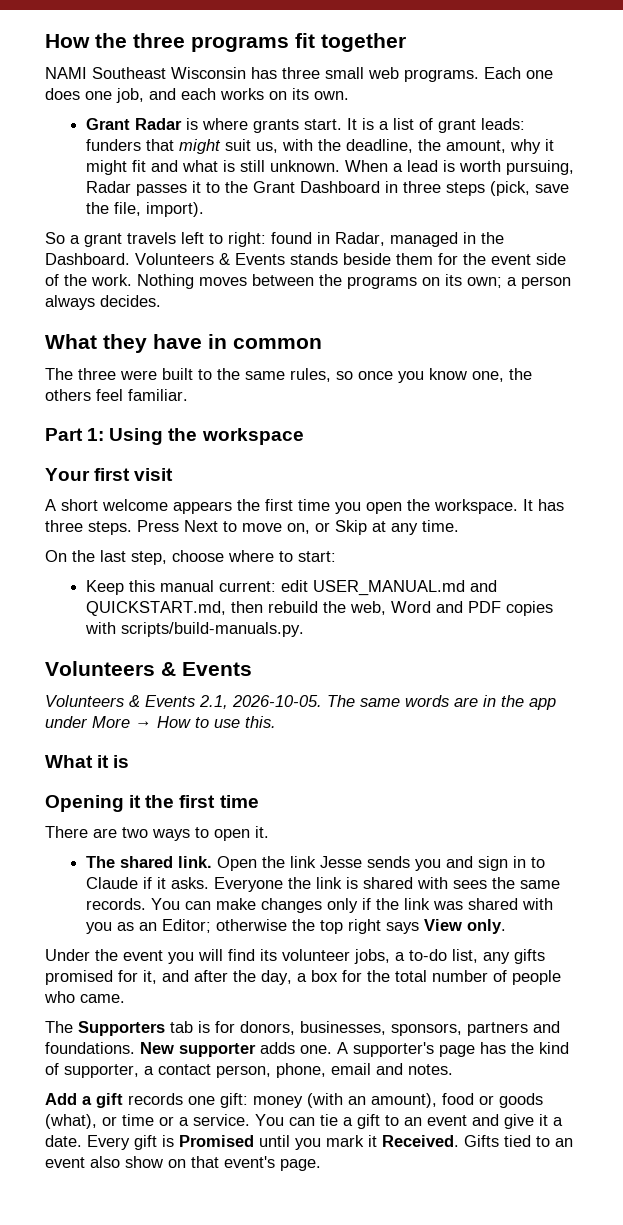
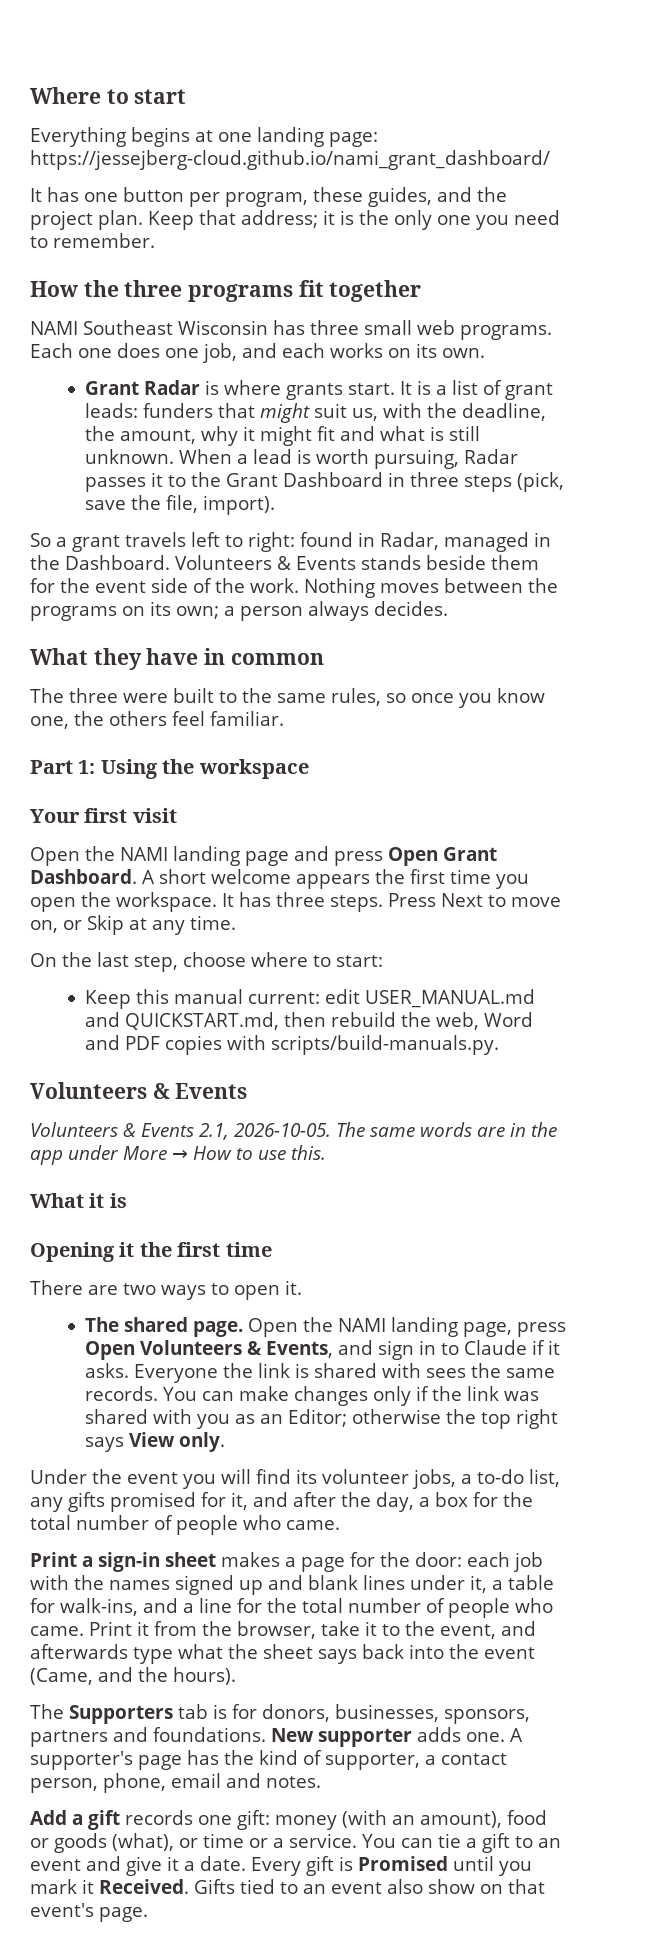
(45, 41) none -> [30,87,187,104] [30,127,378,147] [30,150,550,170] [30,187,507,207] [30,210,560,230] [30,233,155,248] Where to start // Everything begins at one landing page: https://jessejberg-cloud.github.io/nami_grant_dashboard/ // It has one button per program, these guides, and the project plan. Keep that address; it is the only one you need to remember. //
(174, 474) none -> [30,846,497,866] [30,869,137,884] Open the NAMI landing page and press Open Grant Dashboard.
[178,856,442,871] link. Open the link Jesse sends you -> [192,1317,566,1337] [84,1340,333,1360] page. Open the NAMI landing page, press Open Volunteers & Events,
(125, 998) none -> [30,1552,543,1572] [30,1575,554,1595] [30,1598,553,1618] [30,1621,536,1639] [30,1644,535,1664] [30,1667,236,1685] // Print a sign-in sheet makes a page for the door: each job with the names signed up and blank lines under it, a table for walk-ins, and a line for the total number of people who came. Print it from the browser, take it to the event, and afterwards type what the sheet says back into the event (Came, and the hours).

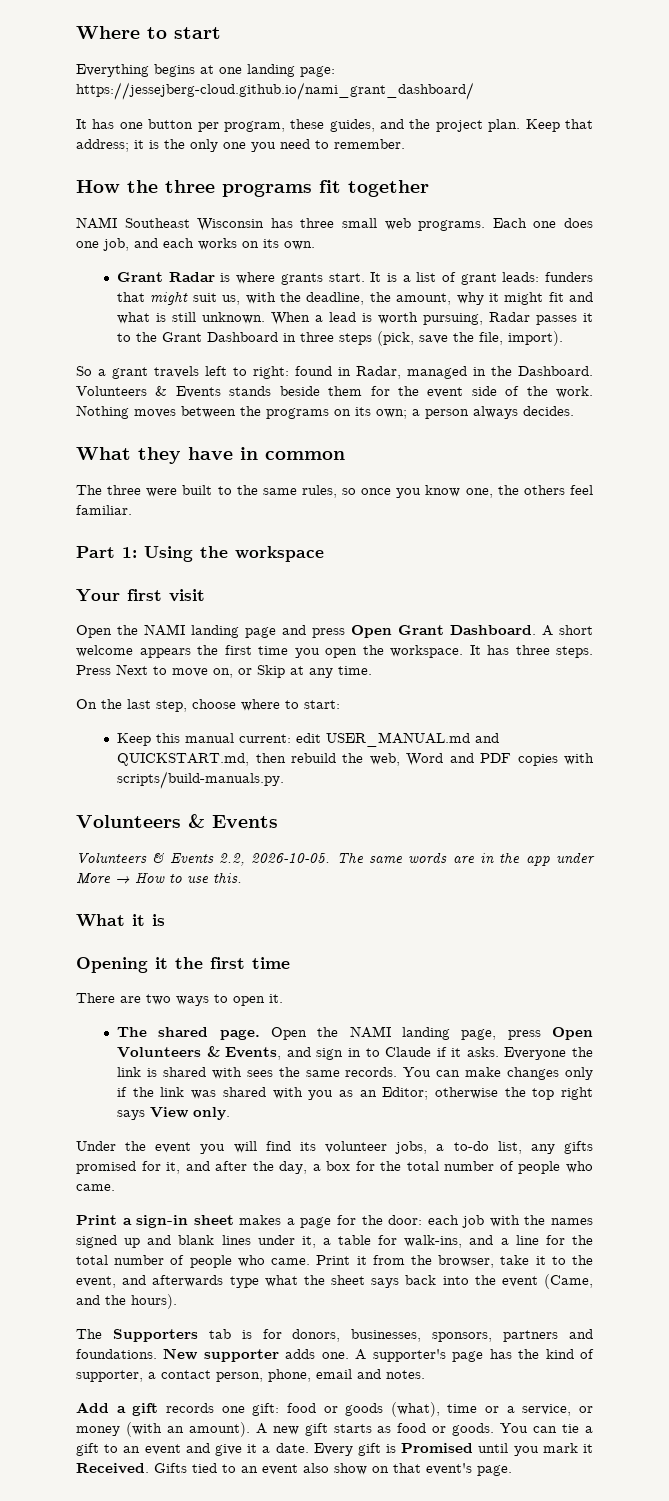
[199,1123,229,1140] 2.1, -> [219,853,245,866] 2.2,
[275,1810,502,1830] money (with an amount), -> (280, 1409) none
[179,1838,198,1848] or -> (440, 1409) none
[289,1833,357,1848] service. -> [522,1404,594,1416] [76,1422,495,1437] service, or money (with an amount). A new gift starts as food or goods.

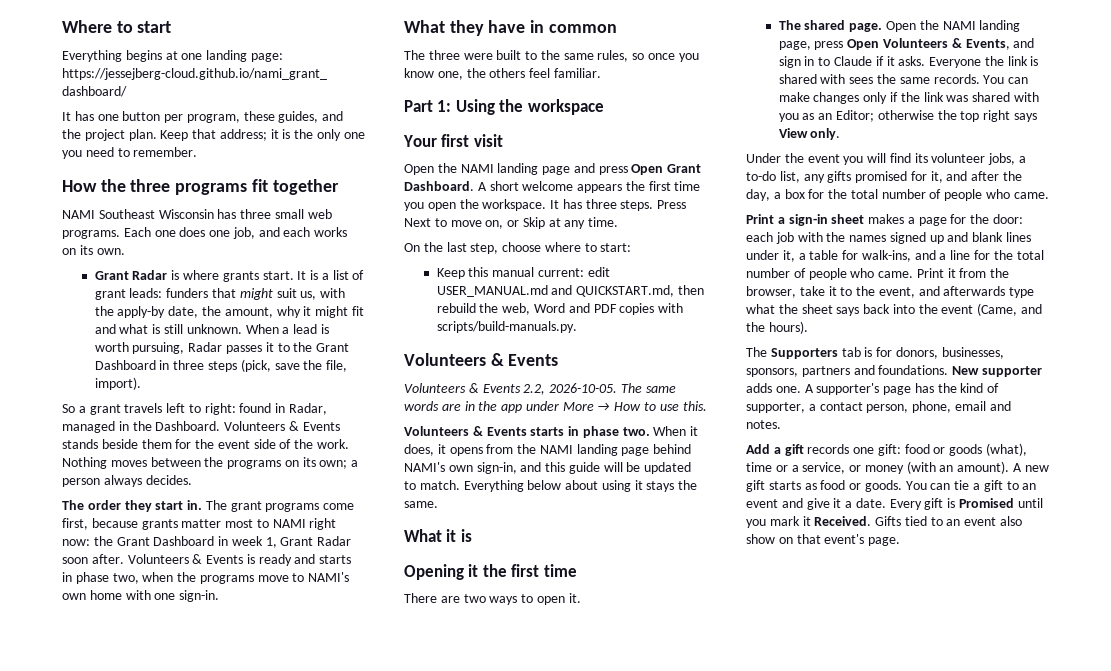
[306,292,365,305] deadline, -> [117,306,199,318] apply-by date,
(574, 411) none -> [62,500,355,512] [62,518,337,530] [62,536,352,548] [62,554,352,566] [62,572,350,584] [62,590,220,602] // The order they start in. The grant programs come first, because grants matter most to NAMI right now: the Grant Dashboard in week 1, Grant Radar soon after. Volunteers & Events is ready and starts in phase two, when the programs move to NAMI's own home with one sign-in.
(242, 877) none -> [404,426,699,438] [404,444,692,456] [404,462,692,474] [404,480,698,492] [404,501,438,508] // Volunteers & Events starts in phase two. When it does, it opens from the NAMI landing page behind NAMI's own sign-in, and this guide will be updated to match. Everything below about using it stays the same.

